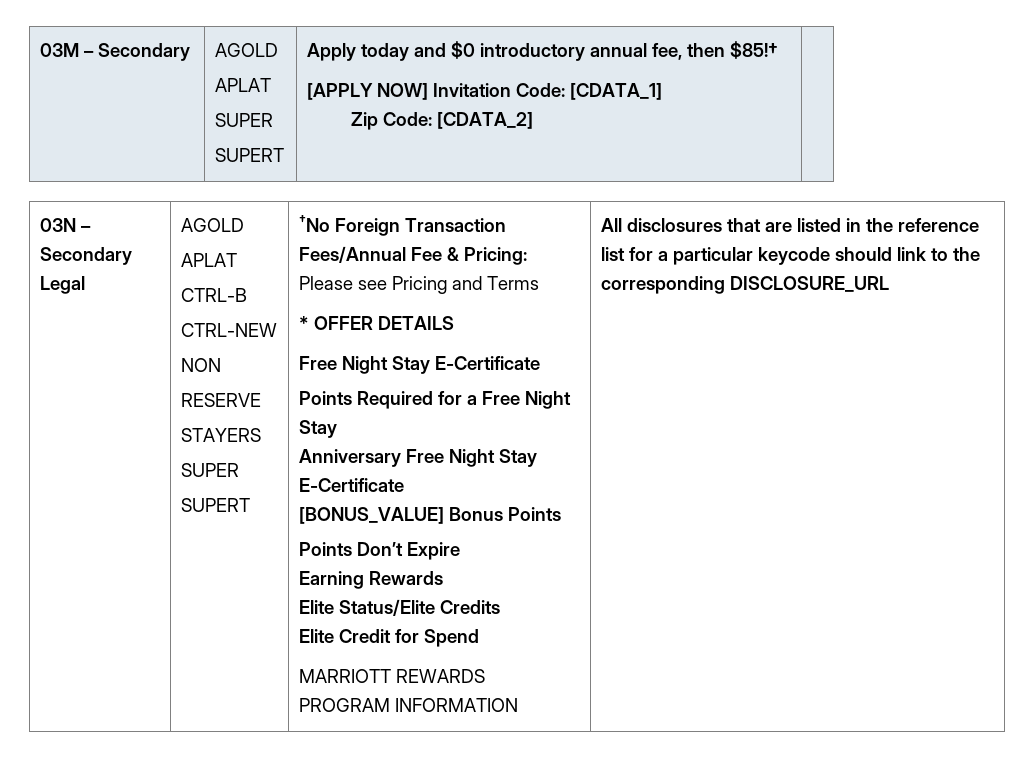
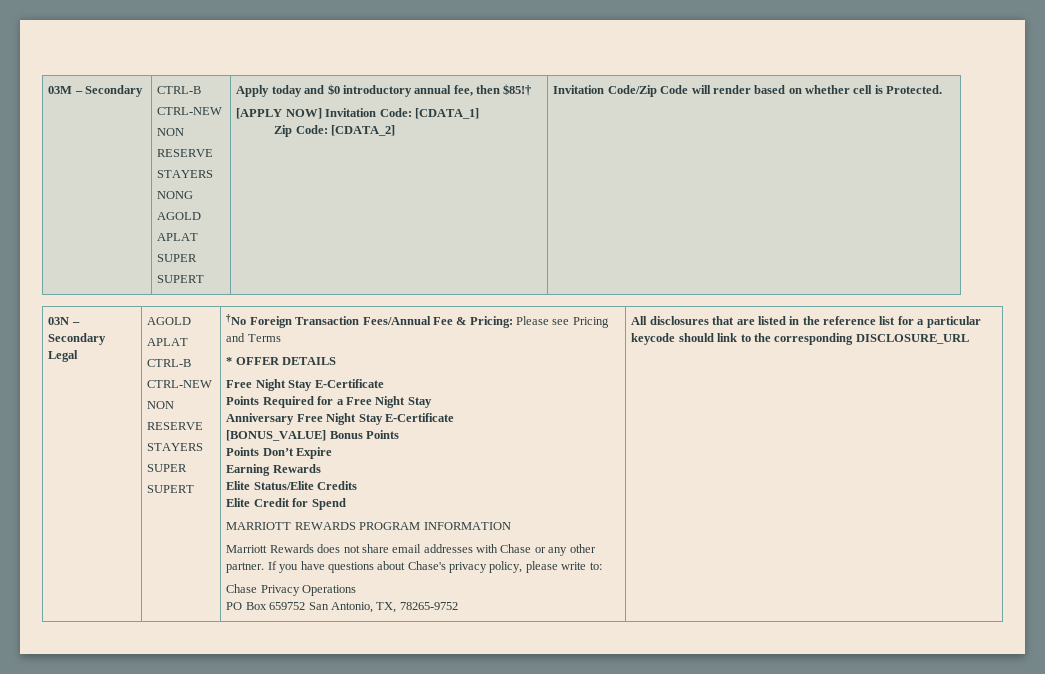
(190, 52) none -> [157,86,202,94] [157,107,223,115] [157,128,185,136] [157,149,214,157] [157,170,214,178] [157,191,194,199] CTRL-B // CTRL-NEW // NON // RESERVE // STAYERS // NONG //
(534, 120) none -> [553,85,943,97] Invitation Code/Zip Code will render based on whether cell is Protected.
(518, 705) none -> [226,544,596,556] [226,561,602,573] [226,584,357,596] [226,602,458,613] // Marriott Rewards does not share email addresses with Chase or any other partner. If you have questions about Chase's privacy policy, please write to: // Chase Privacy Operations // PO Box 659752 San Antonio, TX, 78265-9752

